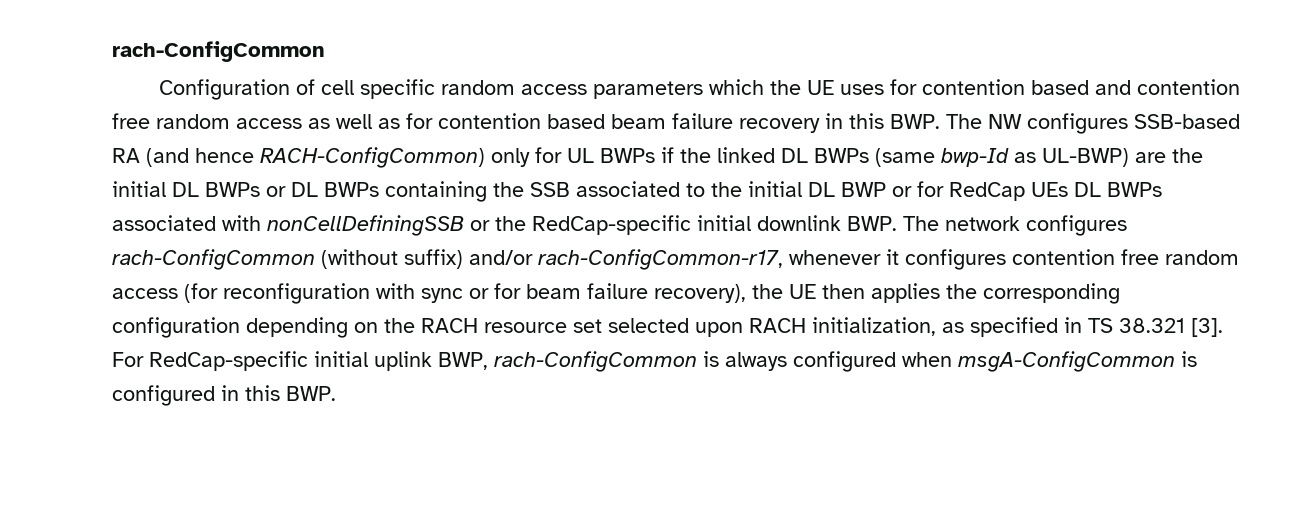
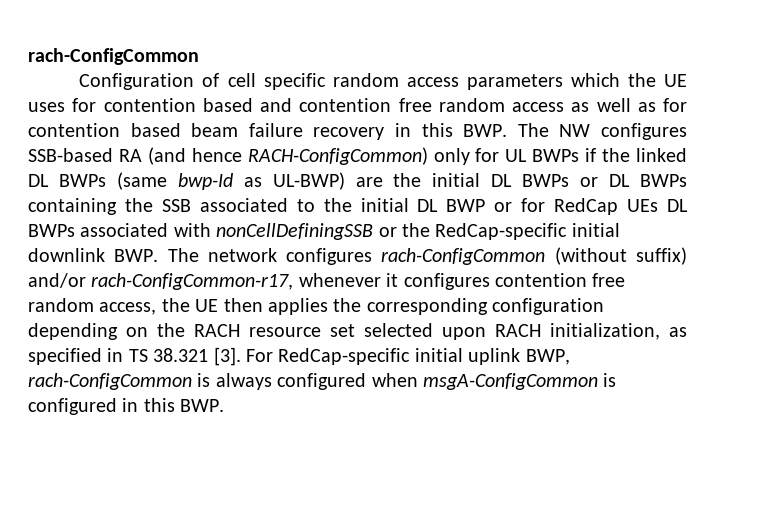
[112,283,746,304] access (for reconfiguration with sync or for beam failure recovery), -> [99,302,157,315] access,

